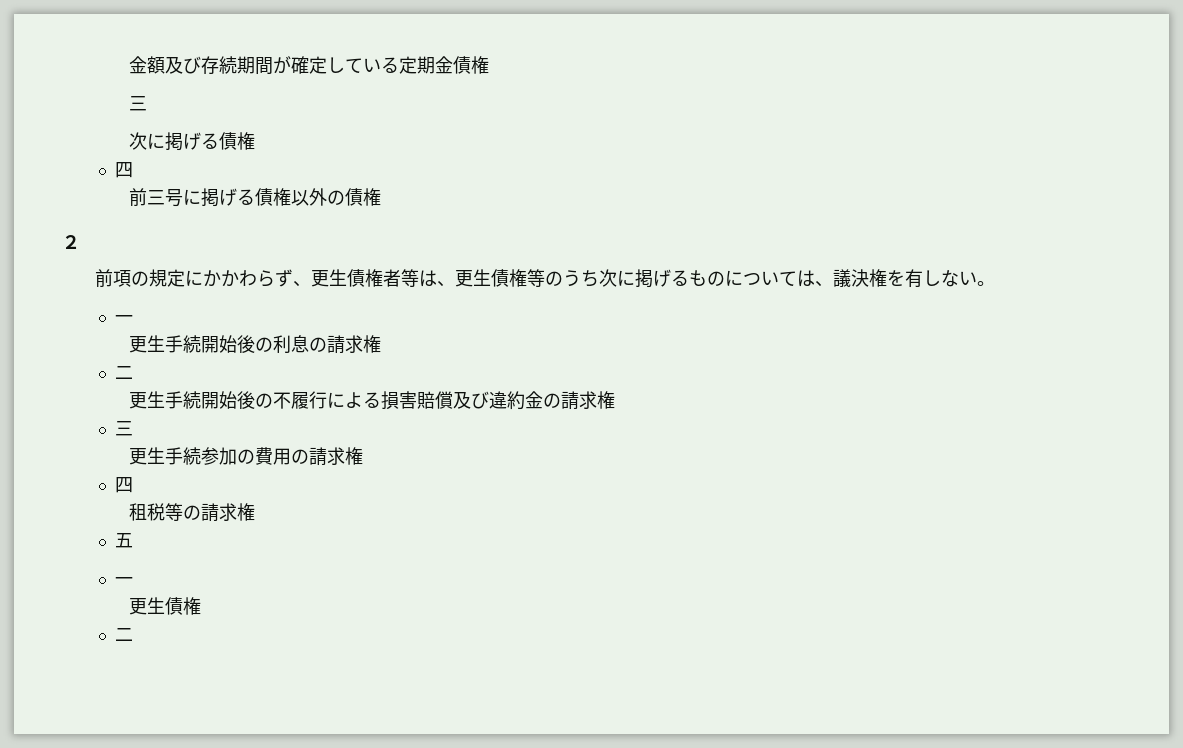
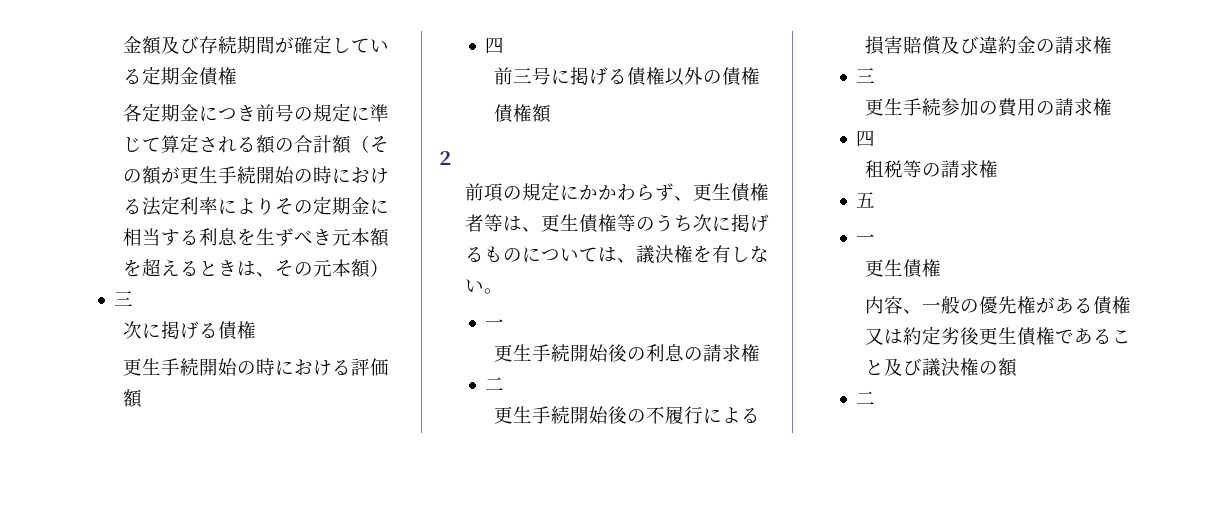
[128,96,147,111] [128,132,255,151] 三 // 次に掲げる債権 -> [122,103,389,122] [122,134,389,154] [122,166,389,185] [122,196,389,216] [122,228,389,247] [122,258,389,278] [114,291,134,306] [122,321,256,340] [122,358,389,376] [122,389,142,408] 各定期金につき前号の規定に準じて算定される額の合計額（その額が更生手続開始の時における法定利率によりその定期金に相当する利息を生ずべき元本額を超えるときは、その元本額） // 三 // 次に掲げる債権 // 更生手続開始の時における評価額
(381, 197) none -> [493,104,551,123] // 債権額
(201, 606) none -> [864,296,1131,315] [864,326,1131,346] [864,358,1017,377] // 内容、一般の優先権がある債権又は約定劣後更生債権であること及び議決権の額

